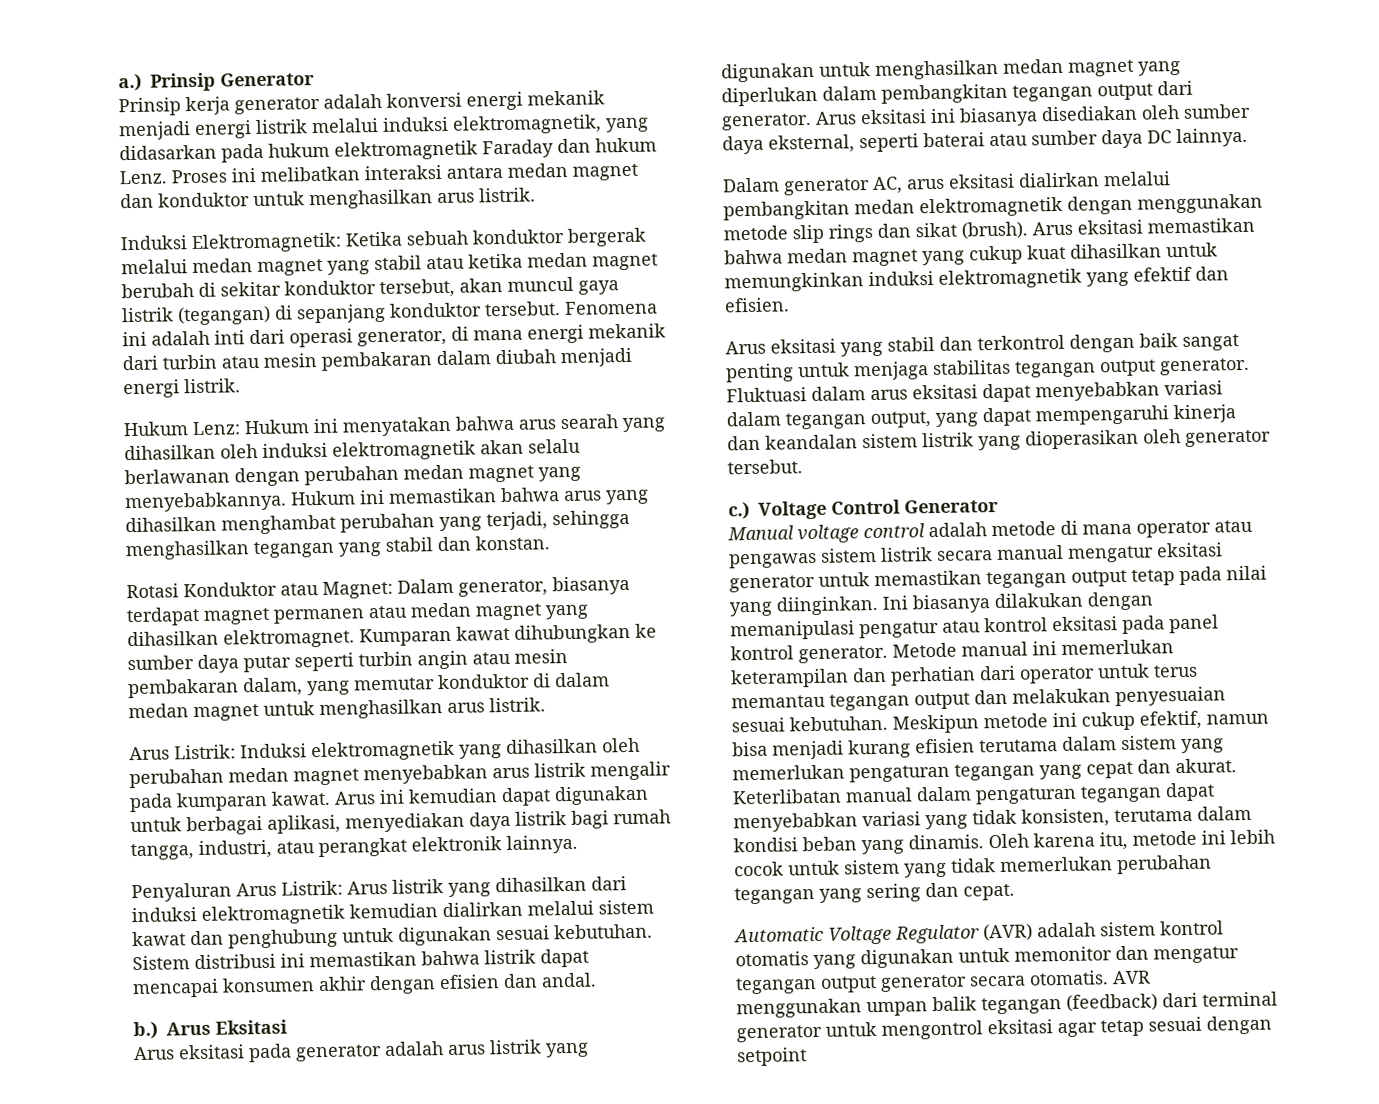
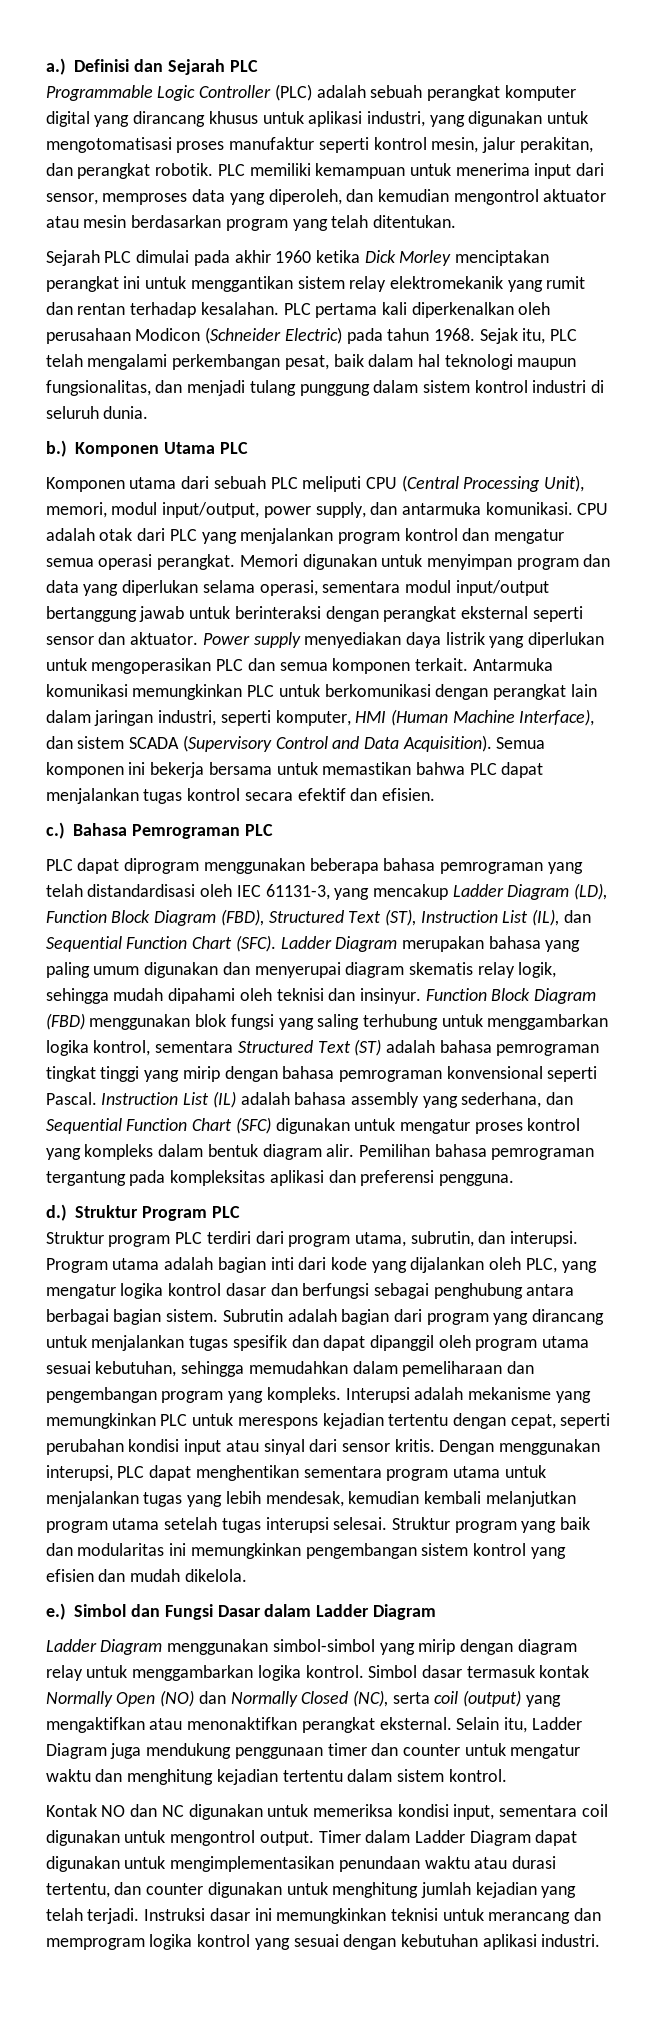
[149,72,315,92] [117,90,605,117] [117,114,649,141] [118,137,657,163] [118,162,638,185] [119,187,536,210] [119,227,647,254] [120,252,658,276] [120,276,619,299] [120,300,658,326] [121,323,666,348] [121,347,632,371] [122,378,241,399] [122,414,666,437] [123,438,581,461] [123,464,581,487] [123,487,649,513] [124,509,630,535] [124,535,550,561] [125,575,630,599] [125,602,589,627] [126,623,657,649] [126,648,568,674] [127,672,610,699] [127,697,546,722] [128,737,640,762] [128,761,671,789] [128,785,649,813] [129,809,671,836] [129,834,578,861] [130,876,627,903] [130,899,654,925] [131,923,653,949] [131,948,589,971] [131,972,597,999] [132,1019,288,1040] [132,1039,589,1063] [720,58,1181,83] [720,80,1193,107] [720,103,1251,131] [721,127,1248,155] [721,171,1171,196] [722,193,1263,221] [722,217,1255,244] [723,242,1218,267] [723,266,1229,293] [723,297,790,313] [724,333,1239,357] [724,357,1250,383] [725,380,1223,403] [725,404,1236,430] [726,429,1271,451] [726,459,803,475] [727,498,999,520] [726,519,1253,544] [728,542,1223,569] [728,565,1267,593] [728,591,1153,617] [729,614,1219,641] [729,639,1174,664] [729,663,1198,689] [730,686,1226,711] [730,710,1269,734] [731,735,1224,760] [731,758,1237,783] [731,782,1215,805] [732,805,1252,833] [732,829,1275,855] [733,854,1212,878] [733,882,1015,905] [732,920,1224,945] [734,945,1239,970] [734,970,1151,995] [735,991,1278,1019] [735,1015,1272,1043] [736,1047,807,1067] Prinsip Generator // Prinsip kerja generator adalah konversi energi mekanik menjadi energi listrik melalui induksi elektromagnetik, yang didasarkan pada hukum elektromagnetik Faraday dan hukum Lenz. Proses ini melibatkan interaksi antara medan magnet dan konduktor untuk menghasilkan arus listrik. // Induksi Elektromagnetik: Ketika sebuah konduktor bergerak melalui medan magnet yang stabil atau ketika medan magnet berubah di sekitar konduktor tersebut, akan muncul gaya listrik (tegangan) di sepanjang konduktor tersebut. Fenomena ini adalah inti dari operasi generator, di mana energi mekanik dari turbin atau mesin pembakaran dalam diubah menjadi energi listrik. // Hukum Lenz: Hukum ini menyatakan bahwa arus searah yang dihasilkan oleh induksi elektromagnetik akan selalu berlawanan dengan perubahan medan magnet yang menyebabkannya. Hukum ini memastikan bahwa arus yang dihasilkan menghambat perubahan yang terjadi, sehingga menghasilkan tegangan yang stabil dan konstan. // Rotasi Konduktor atau Magnet: Dalam generator, biasanya terdapat magnet permanen atau medan magnet yang dihasilkan elektromagnet. Kumparan kawat dihubungkan ke sumber daya putar seperti turbin angin atau mesin pembakaran dalam, yang memutar konduktor di dalam medan magnet untuk menghasilkan arus listrik. // Arus Listrik: Induksi elektromagnetik yang dihasilkan oleh perubahan medan magnet menyebabkan arus listrik mengalir pada kumparan kawat. Arus ini kemudian dapat digunakan untuk berbagai aplikasi, menyediakan daya listrik bagi rumah tangga, industri, atau perangkat elektronik lainnya. // Penyaluran Arus Listrik: Arus listrik yang dihasilkan dari induksi elektromagnetik kemudian dialirkan melalui sistem kawat dan penghubung untuk digunakan sesuai kebutuhan. Sistem distribusi ini memastikan bahwa listrik dapat mencapai konsumen akhir dengan efisien dan andal. // b.) Arus Eksitasi // Arus eksitasi pada generator adalah arus listrik yang digunakan untuk menghasilkan medan magnet yang diperlukan dalam pembangkitan tegangan output dari generator. Arus eksitasi ini biasanya disediakan oleh sumber daya eksternal, seperti baterai atau sumber daya DC lainnya. // Dalam generator AC, arus eksitasi dialirkan melalui pembangkitan medan elektromagnetik dengan menggunakan metode slip rings dan sikat (brush). Arus eksitasi memastikan bahwa medan magnet yang cukup kuat dihasilkan untuk memungkinkan induksi elektromagnetik yang efektif dan efisien. // Arus eksitasi yang stabil dan terkontrol dengan baik sangat penting untuk menjaga stabilitas tegangan output generator. Fluktuasi dalam arus eksitasi dapat menyebabkan variasi dalam tegangan output, yang dapat mempengaruhi kinerja dan keandalan sistem listrik yang dioperasikan oleh generator tersebut. // c.) Voltage Control Generator // Manual voltage control adalah metode di mana operator atau pengawas sistem listrik secara manual mengatur eksitasi generator untuk memastikan tegangan output tetap pada nilai yang diinginkan. Ini biasanya dilakukan dengan memanipulasi pengatur atau kontrol eksitasi pada panel kontrol generator. Metode manual ini memerlukan keterampilan dan perhatian dari operator untuk terus memantau tegangan output dan melakukan penyesuaian sesuai kebutuhan. Meskipun metode ini cukup efektif, namun bisa menjadi kurang efisien terutama dalam sistem yang memerlukan pengaturan tegangan yang cepat dan akurat. Keterlibatan manual dalam pengaturan tegangan dapat menyebabkan variasi yang tidak konsisten, terutama dalam kondisi beban yang dinamis. Oleh karena itu, metode ini lebih cocok untuk sistem yang tidak memerlukan perubahan tegangan yang sering dan cepat. // Automatic Voltage Regulator (AVR) adalah sistem kontrol otomatis yang digunakan untuk memonitor dan mengatur tegangan output generator secara otomatis. AVR menggunakan umpan balik tegangan (feedback) dari terminal generator untuk mengontrol eksitasi agar tetap sesuai dengan setpoint -> [74,59,258,75] [45,84,576,101] [45,111,589,127] [45,137,593,153] [45,163,605,179] [45,189,607,205] [45,215,456,231] [45,250,550,266] [45,276,586,292] [45,302,551,318] [45,327,578,344] [45,354,577,370] [45,380,605,396] [45,406,149,419] [45,440,248,457] [45,475,585,492] [45,502,609,518] [45,528,565,544] [45,554,611,570] [45,580,549,596] [45,606,583,622] [45,632,605,648] [45,658,553,674] [45,684,597,700] [45,709,595,726] [45,735,546,752] [45,762,544,778] [45,788,435,804] [45,822,273,839] [45,858,583,874] [45,883,608,900] [45,909,591,926] [45,935,581,952] [45,962,557,978] [45,988,597,1004] [45,1013,609,1030] [45,1039,600,1056] [45,1066,598,1082] [45,1091,574,1108] [45,1117,581,1134] [45,1144,595,1160] [45,1170,514,1186] [45,1204,240,1221] [45,1231,579,1247] [45,1257,597,1273] [45,1283,575,1299] [45,1309,605,1325] [45,1335,590,1351] [45,1361,534,1377] [45,1387,591,1403] [45,1413,611,1429] [45,1439,601,1455] [45,1465,546,1481] [45,1491,576,1507] [45,1517,591,1533] [45,1543,566,1559] [45,1569,247,1582] [45,1603,436,1620] [45,1639,577,1655] [45,1665,590,1681] [45,1690,561,1707] [45,1717,582,1733] [45,1743,581,1759] [45,1769,507,1785] [45,1804,608,1820] [45,1830,578,1846] [45,1856,556,1872] [45,1882,577,1898] [45,1908,602,1924] [45,1934,601,1950] Definisi dan Sejarah PLC // Programmable Logic Controller (PLC) adalah sebuah perangkat komputer digital yang dirancang khusus untuk aplikasi industri, yang digunakan untuk mengotomatisasi proses manufaktur seperti kontrol mesin, jalur perakitan, dan perangkat robotik. PLC memiliki kemampuan untuk menerima input dari sensor, memproses data yang diperoleh, dan kemudian mengontrol aktuator atau mesin berdasarkan program yang telah ditentukan. // Sejarah PLC dimulai pada akhir 1960 ketika Dick Morley menciptakan perangkat ini untuk menggantikan sistem relay elektromekanik yang rumit dan rentan terhadap kesalahan. PLC pertama kali diperkenalkan oleh perusahaan Modicon (Schneider Electric) pada tahun 1968. Sejak itu, PLC telah mengalami perkembangan pesat, baik dalam hal teknologi maupun fungsionalitas, dan menjadi tulang punggung dalam sistem kontrol industri di seluruh dunia. // b.) Komponen Utama PLC // Komponen utama dari sebuah PLC meliputi CPU (Central Processing Unit), memori, modul input/output, power supply, dan antarmuka komunikasi. CPU adalah otak dari PLC yang menjalankan program kontrol dan mengatur semua operasi perangkat. Memori digunakan untuk menyimpan program dan data yang diperlukan selama operasi, sementara modul input/output bertanggung jawab untuk berinteraksi dengan perangkat eksternal seperti sensor dan aktuator. Power supply menyediakan daya listrik yang diperlukan untuk mengoperasikan PLC dan semua komponen terkait. Antarmuka komunikasi memungkinkan PLC untuk berkomunikasi dengan perangkat lain dalam jaringan industri, seperti komputer, HMI (Human Machine Interface), dan sistem SCADA (Supervisory Control and Data Acquisition). Semua komponen ini bekerja bersama untuk memastikan bahwa PLC dapat menjalankan tugas kontrol secara efektif dan efisien. // c.) Bahasa Pemrograman PLC // PLC dapat diprogram menggunakan beberapa bahasa pemrograman yang telah distandardisasi oleh IEC 61131-3, yang mencakup Ladder Diagram (LD), Function Block Diagram (FBD), Structured Text (ST), Instruction List (IL), dan Sequential Function Chart (SFC). Ladder Diagram merupakan bahasa yang paling umum digunakan dan menyerupai diagram skematis relay logik, sehingga mudah dipahami oleh teknisi dan insinyur. Function Block Diagram (FBD) menggunakan blok fungsi yang saling terhubung untuk menggambarkan logika kontrol, sementara Structured Text (ST) adalah bahasa pemrograman tingkat tinggi yang mirip dengan bahasa pemrograman konvensional seperti Pascal. Instruction List (IL) adalah bahasa assembly yang sederhana, dan Sequential Function Chart (SFC) digunakan untuk mengatur proses kontrol yang kompleks dalam bentuk diagram alir. Pemilihan bahasa pemrograman tergantung pada kompleksitas aplikasi dan preferensi pengguna. // d.) Struktur Program PLC // Struktur program PLC terdiri dari program utama, subrutin, dan interupsi. Program utama adalah bagian inti dari kode yang dijalankan oleh PLC, yang mengatur logika kontrol dasar dan berfungsi sebagai penghubung antara berbagai bagian sistem. Subrutin adalah bagian dari program yang dirancang untuk menjalankan tugas spesifik dan dapat dipanggil oleh program utama sesuai kebutuhan, sehingga memudahkan dalam pemeliharaan dan pengembangan program yang kompleks. Interupsi adalah mekanisme yang memungkinkan PLC untuk merespons kejadian tertentu dengan cepat, seperti perubahan kondisi input atau sinyal dari sensor kritis. Dengan menggunakan interupsi, PLC dapat menghentikan sementara program utama untuk menjalankan tugas yang lebih mendesak, kemudian kembali melanjutkan program utama setelah tugas interupsi selesai. Struktur program yang baik dan modularitas ini memungkinkan pengembangan sistem kontrol yang efisien dan mudah dikelola. // e.) Simbol dan Fungsi Dasar dalam Ladder Diagram // Ladder Diagram menggunakan simbol-simbol yang mirip dengan diagram relay untuk menggambarkan logika kontrol. Simbol dasar termasuk kontak Normally Open (NO) dan Normally Closed (NC), serta coil (output) yang mengaktifkan atau menonaktifkan perangkat eksternal. Selain itu, Ladder Diagram juga mendukung penggunaan timer dan counter untuk mengatur waktu dan menghitung kejadian tertentu dalam sistem kontrol. // Kontak NO dan NC digunakan untuk memeriksa kondisi input, sementara coil digunakan untuk mengontrol output. Timer dalam Ladder Diagram dapat digunakan untuk mengimplementasikan penundaan waktu atau durasi tertentu, dan counter digunakan untuk menghitung jumlah kejadian yang telah terjadi. Instruksi dasar ini memungkinkan teknisi untuk merancang dan memprogram logika kontrol yang sesuai dengan kebutuhan aplikasi industri.

